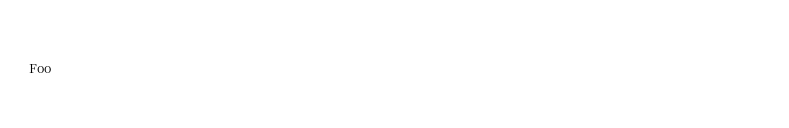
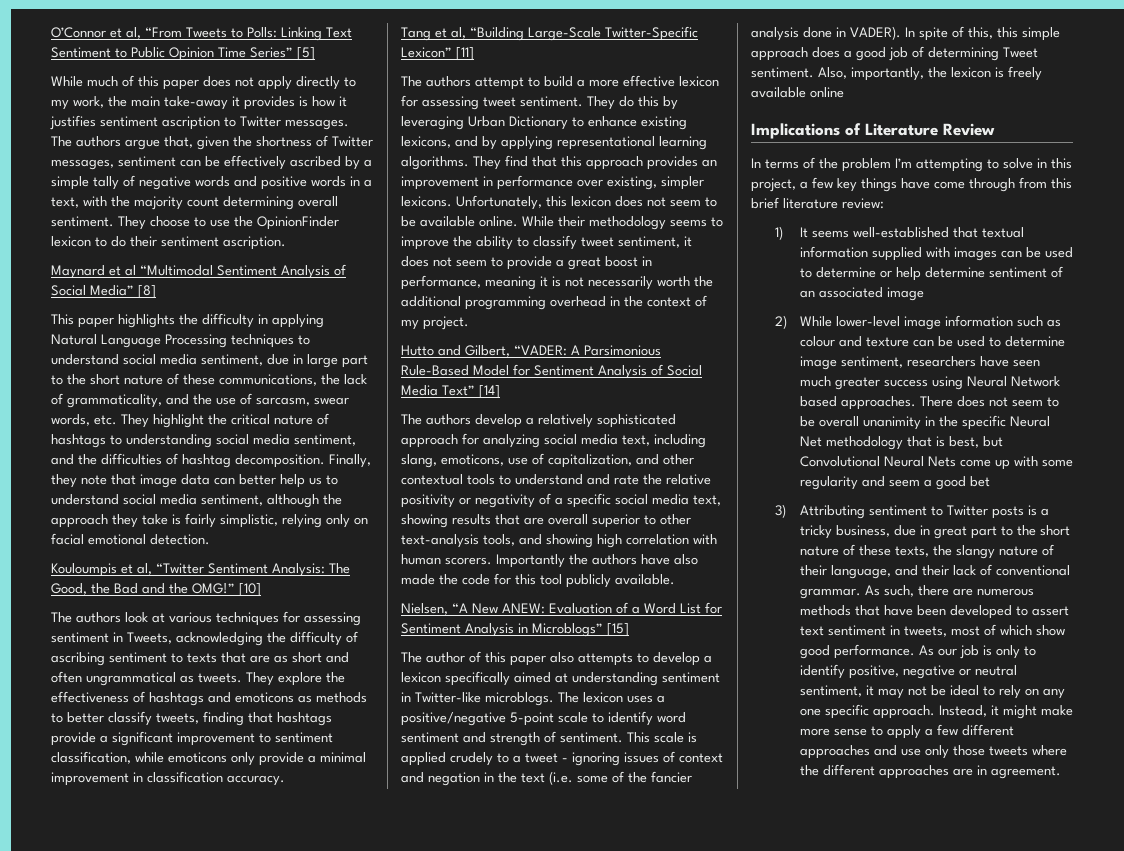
[29,64,51,73] Foo -> [51,27,352,41] [51,47,315,61] [51,75,356,90] [51,96,347,110] [50,115,349,130] [51,135,373,150] [51,155,372,170] [51,175,372,190] [51,196,338,210] [51,216,339,230] [51,236,286,250] [51,264,346,279] [51,285,156,299] [51,313,324,328] [51,334,310,348] [51,354,368,368] [51,373,367,386] [51,393,349,408] [51,413,329,428] [51,434,356,448] [51,453,371,468] [51,474,338,488] [51,494,342,508] [51,513,368,528] [51,533,210,545] [51,563,350,577] [51,583,261,597] [51,611,361,626] [51,631,358,646] [51,652,349,666] [51,671,345,686] [51,691,367,706] [51,711,332,726] [51,731,333,746] [51,751,366,766] [51,771,285,786] [401,26,698,41] [401,47,474,61] [401,75,719,90] [401,95,678,110] [401,116,687,130] [401,136,707,150] [401,155,717,170] [401,175,704,190] [401,195,717,210] [401,216,723,230] [401,235,692,250] [401,256,652,270] [401,275,713,290] [401,295,707,310] [401,316,469,330] [401,345,661,357] [401,364,702,379] [401,385,500,399] [401,414,676,428] [401,433,706,448] [401,453,694,468] [401,474,711,485] [401,493,721,508] [401,514,691,528] [401,534,717,548] [401,554,698,568] [401,573,675,588] [401,602,722,615] [401,623,629,637] [401,651,712,666] [401,671,720,686] [401,692,665,706] [401,711,686,726] [401,731,697,746] [401,751,723,766] [401,771,692,786] [751,26,1060,41] [751,46,1038,61] [751,66,1042,81] [751,87,844,98] [751,123,995,139] [751,157,1072,172] [751,177,1072,192] [751,197,884,209] [775,226,1024,240] [799,246,1073,261] [799,266,1063,281] [799,287,924,301] [775,315,1061,330] [799,336,1065,347] [799,356,1040,370] [799,376,1060,390] [799,396,1059,410] [799,415,1050,430] [799,436,1003,450] [799,456,1073,470] [799,476,990,490] [775,504,1049,519] [799,525,1070,539] [799,544,1054,559] [799,564,1070,579] [799,585,1034,599] [799,605,1069,619] [799,624,1065,637] [799,644,1036,659] [799,664,1017,679] [799,685,1065,699] [799,704,1073,719] [799,724,1014,739] [799,745,1067,759] [799,764,1061,779] O’Connor et al, “From Tweets to Polls: Linking Text Sentiment to Public Opinion Time Series” [5] // While much of this paper does not apply directly to my work, the main take-away it provides is how it justifies sentiment ascription to Twitter messages. The authors argue that, given the shortness of Twitter messages, sentiment can be effectively ascribed by a simple tally of negative words and positive words in a text, with the majority count determining overall sentiment. They choose to use the OpinionFinder lexicon to do their sentiment ascription. // Maynard et al “Multimodal Sentiment Analysis of Social Media” [8] // This paper highlights the difficulty in applying Natural Language Processing techniques to understand social media sentiment, due in large part to the short nature of these communications, the lack of grammaticality, and the use of sarcasm, swear words, etc. They highlight the critical nature of hashtags to understanding social media sentiment, and the difficulties of hashtag decomposition. Finally, they note that image data can better help us to understand social media sentiment, although the approach they take is fairly simplistic, relying only on facial emotional detection. // Kouloumpis et al, “Twitter Sentiment Analysis: The Good, the Bad and the OMG!” [10] // The authors look at various techniques for assessing sentiment in Tweets, acknowledging the difficulty of ascribing sentiment to texts that are as short and often ungrammatical as tweets. They explore the effectiveness of hashtags and emoticons as methods to better classify tweets, finding that hashtags provide a significant improvement to sentiment classification, while emoticons only provide a minimal improvement in classification accuracy. // Tang et al, “Building Large-Scale Twitter-Specific Lexicon” [11] // The authors attempt to build a more effective lexicon for assessing tweet sentiment. They do this by leveraging Urban Dictionary to enhance existing lexicons, and by applying representational learning algorithms. They find that this approach provides an improvement in performance over existing, simpler lexicons. Unfortunately, this lexicon does not seem to be available online. While their methodology seems to improve the ability to classify tweet sentiment, it does not seem to provide a great boost in performance, meaning it is not necessarily worth the additional programming overhead in the context of my project. // Hutto and Gilbert, “VADER: A Parsimonious Rule-Based Model for Sentiment Analysis of Social Media Text” [14] // The authors develop a relatively sophisticated approach for analyzing social media text, including slang, emoticons, use of capitalization, and other contextual tools to understand and rate the relative positivity or negativity of a specific social media text, showing results that are overall superior to other text-analysis tools, and showing high correlation with human scorers. Importantly the authors have also made the code for this tool publicly available. // Nielsen, “A New ANEW: Evaluation of a Word List for Sentiment Analysis in Microblogs” [15] // The author of this paper also attempts to develop a lexicon specifically aimed at understanding sentiment in Twitter-like microblogs. The lexicon uses a positive/negative 5-point scale to identify word sentiment and strength of sentiment. This scale is applied crudely to a tweet - ignoring issues of context and negation in the text (i.e. some of the fancier analysis done in VADER). In spite of this, this simple approach does a good job of determining Tweet sentiment. Also, importantly, the lexicon is freely available online // Implications of Literature Review // In terms of the problem I’m attempting to solve in this project, a few key things have come through from this brief literature review: // 1) It seems well-established that textual information supplied with images can be used to determine or help determine sentiment of an associated image // 2) While lower-level image information such as colour and texture can be used to determine image sentiment, researchers have seen much greater success using Neural Network based approaches. There does not seem to be overall unanimity in the specific Neural Net methodology that is best, but Convolutional Neural Nets come up with some regularity and seem a good bet // 3) Attributing sentiment to Twitter posts is a tricky business, due in great part to the short nature of these texts, the slangy nature of their language, and their lack of conventional grammar. As such, there are numerous methods that have been developed to assert text sentiment in tweets, most of which show good performance. As our job is only to identify positive, negative or neutral sentiment, it may not be ideal to rely on any one specific approach. Instead, it might make more sense to apply a few different approaches and use only those tweets where the different approaches are in agreement.

